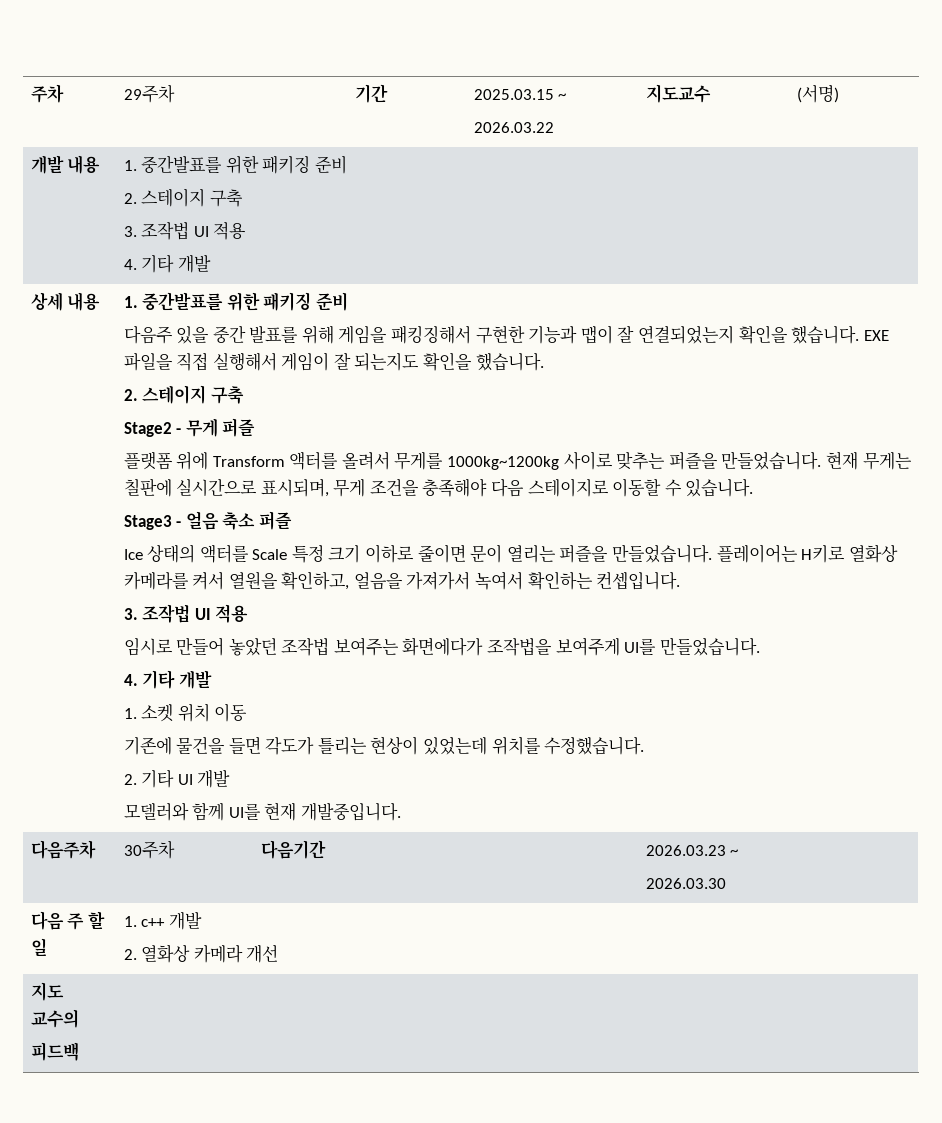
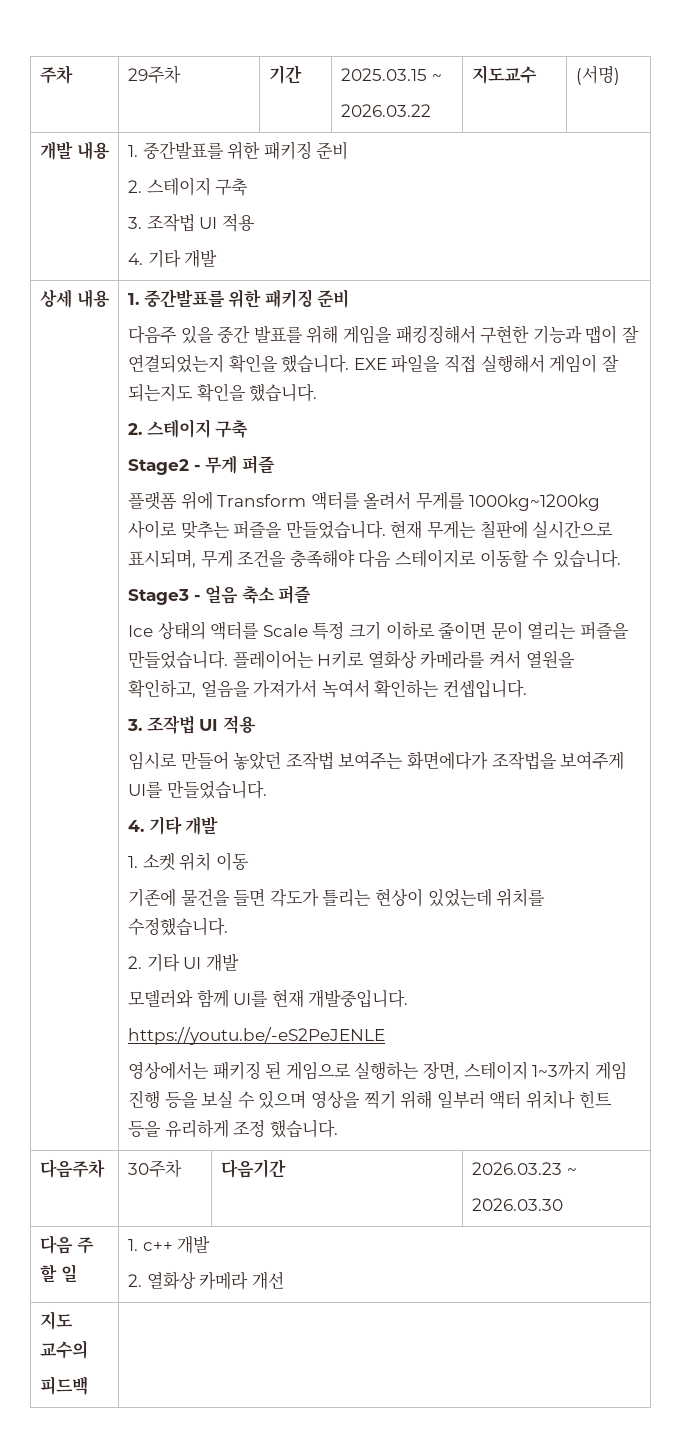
(401, 811) none -> [128,1027,386,1045] [128,1061,627,1080] [128,1090,612,1109] [128,1119,338,1138] // https://youtu.be/-eS2PeJENLE // 영상에서는 패키징 된 게임으로 실행하는 장면, 스테이지 1~3까지 게임 진행 등을 보실 수 있으며 영상을 찍기 위해 일부러 액터 위치나 힌트 등을 유리하게 조정 했습니다.

